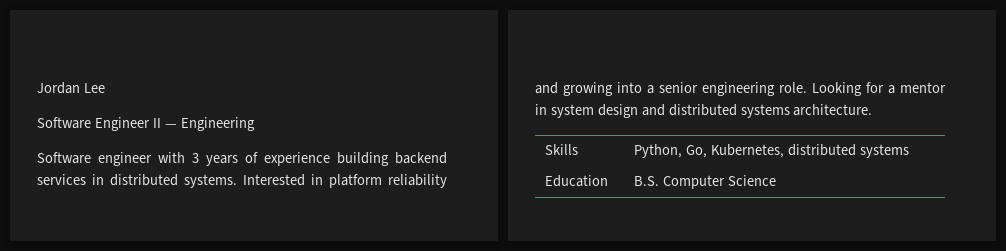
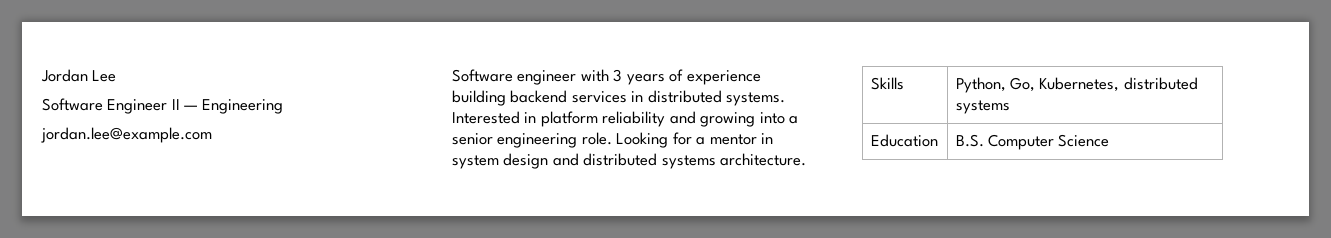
(255, 124) none -> [41,127,212,143] // jordan.lee@example.com

